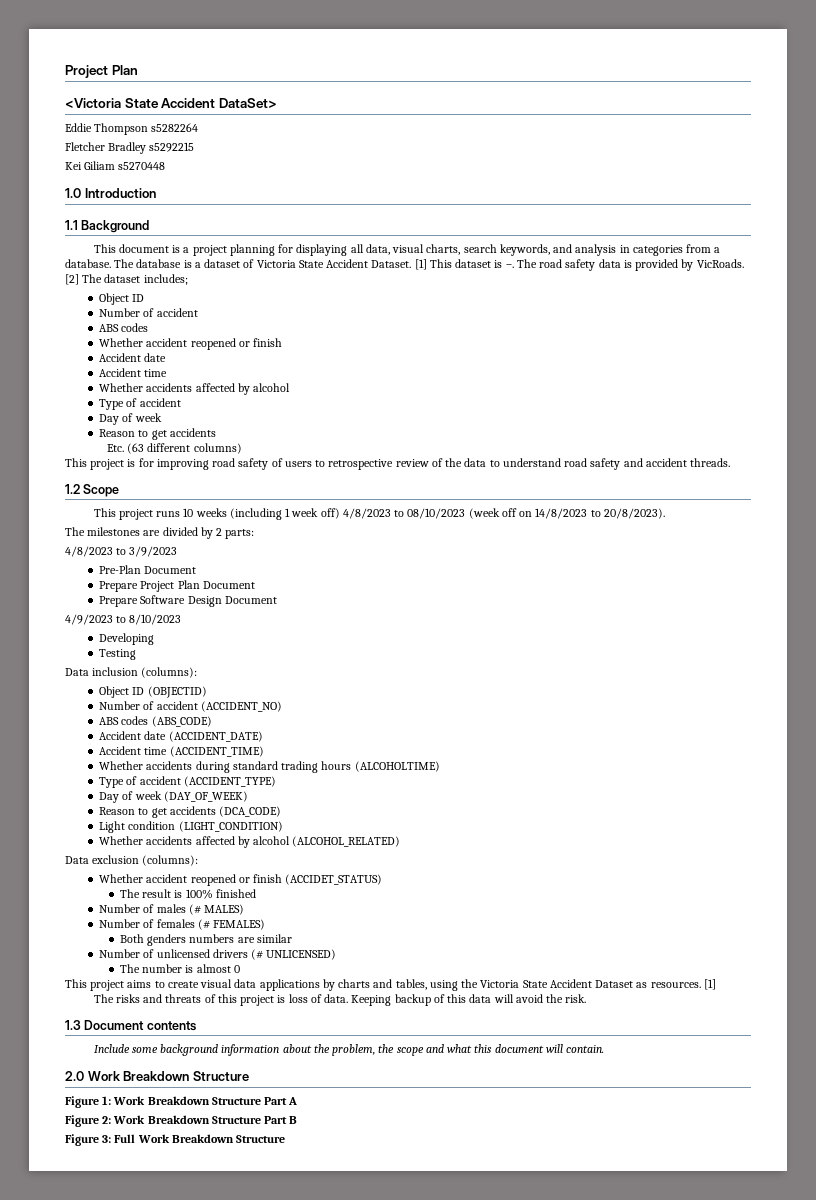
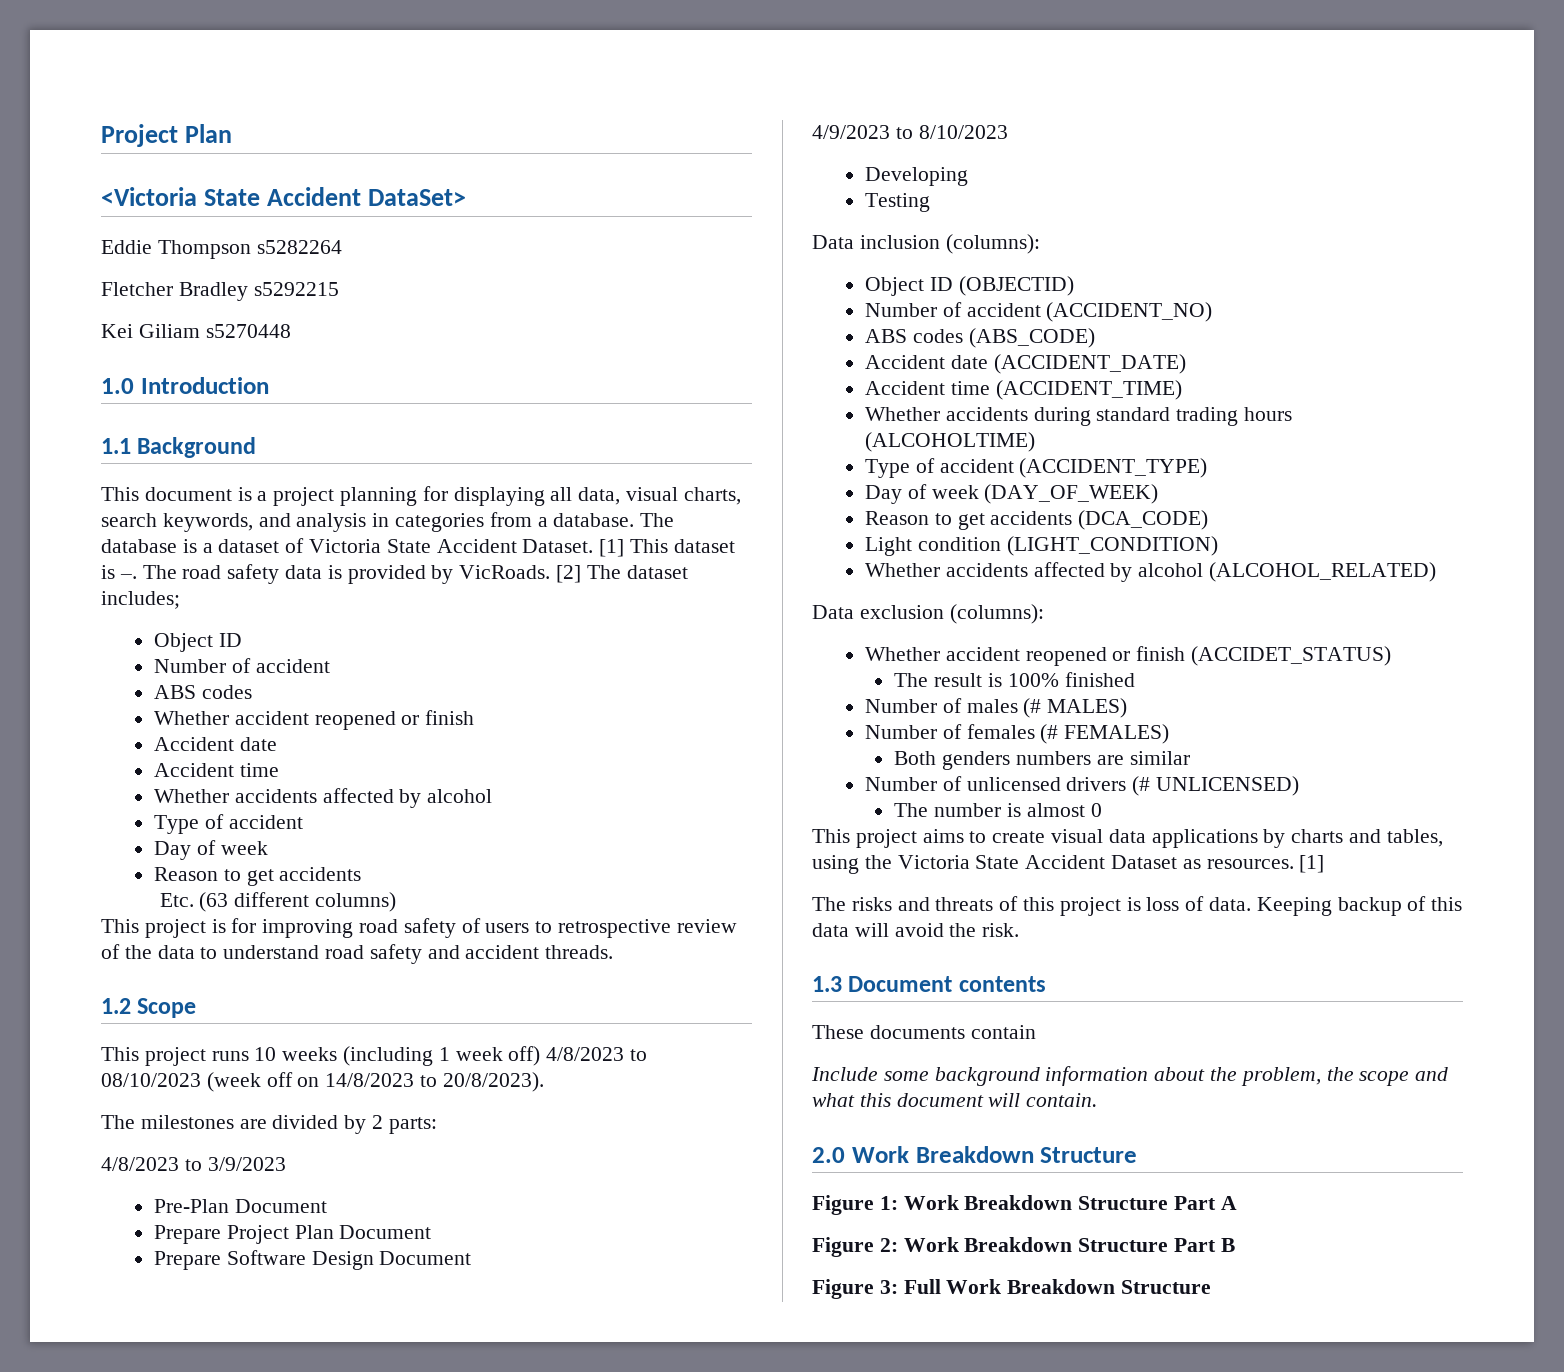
(196, 1026) none -> [812,1025,1036,1039] // These documents contain

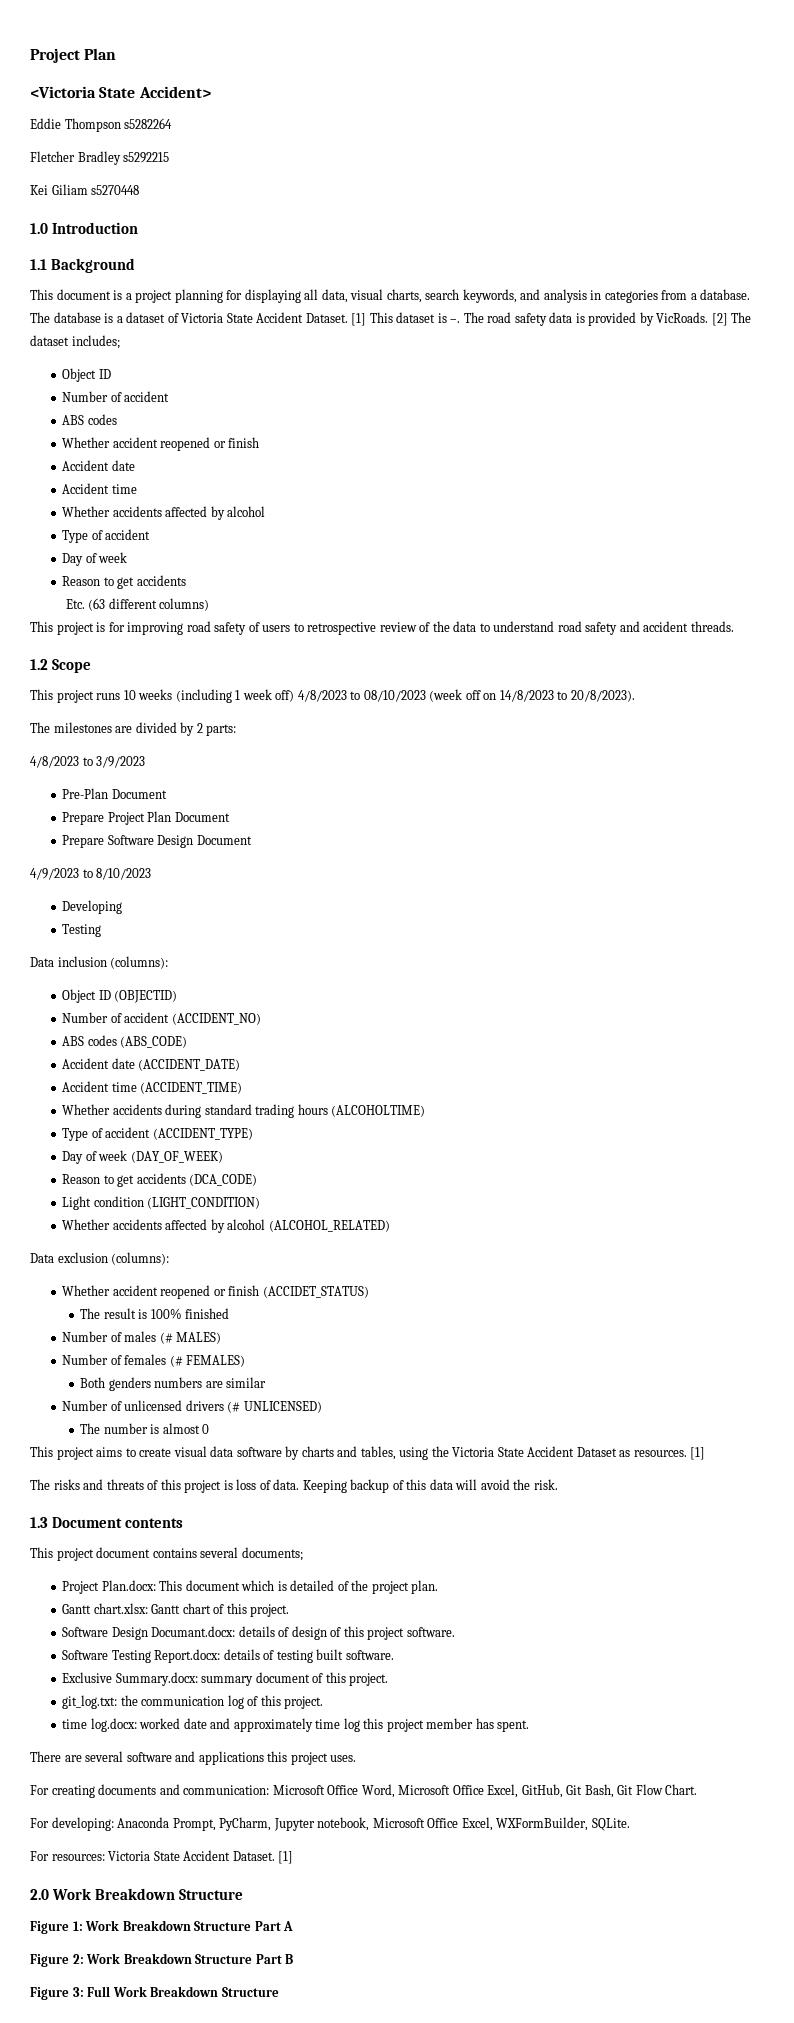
[267,187,467,206] Accident DataSet> -> [138,86,211,98] Accident>
[1151,829,1258,848] applications -> [236,1447,282,1457] software
[812,1025,1036,1039] [811,1066,1449,1086] [812,1093,1098,1107] These documents contain // Include some background information about the problem, the scope and what this document will contain. -> [30,1547,303,1561] [62,1580,439,1594] [62,1603,290,1617] [62,1626,455,1640] [62,1649,394,1663] [62,1672,389,1686] [62,1695,324,1709] [62,1718,530,1732] [30,1751,357,1765] [30,1784,698,1798] [30,1817,630,1831] [30,1850,294,1864] This project document contains several documents; // Project Plan.docx: This document which is detailed of the project plan. // Gantt chart.xlsx: Gantt chart of this project. // Software Design Documant.docx: details of design of this project software. // Software Testing Report.docx: details of testing built software. // Exclusive Summary.docx: summary document of this project. // git_log.txt: the communication log of this project. // time log.docx: worked date and approximately time log this project member has spent. // There are several software and applications this project uses. // For creating documents and communication: Microsoft Office Word, Microsoft Office Excel, GitHub, Git Bash, Git Flow Chart. // For developing: Anaconda Prompt, PyCharm, Jupyter notebook, Microsoft Office Excel, WXFormBuilder, SQLite. // For resources: Victoria State Accident Dataset. [1]

